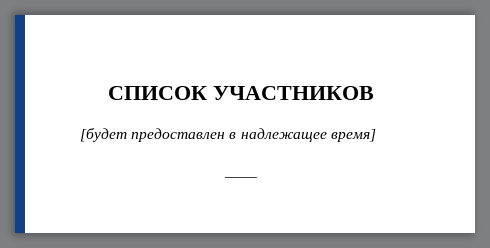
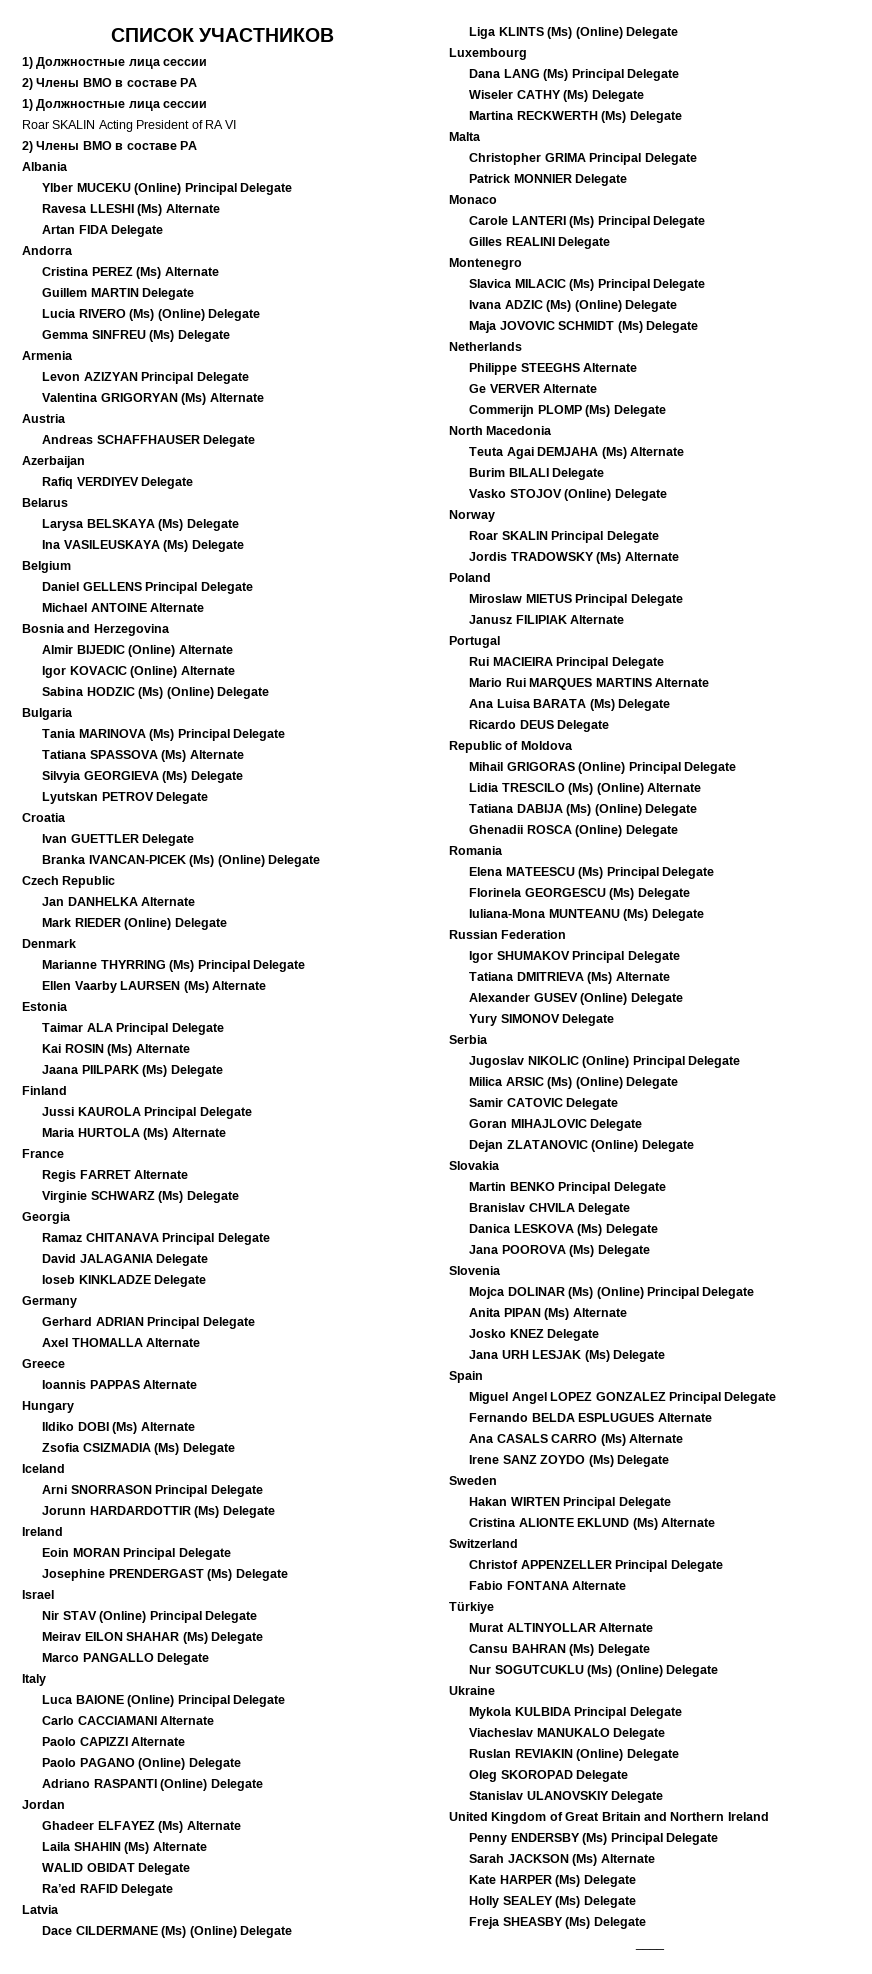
[80,128,376,142] [будет предоставлен в надлежащее время] -> [22,57,208,69] [22,78,197,90] [22,99,208,111] [22,120,237,132] [22,141,197,153] [22,162,68,171] [42,183,292,195] [42,204,220,216] [42,225,164,237] [22,246,73,255] [42,267,219,279] [42,288,195,300] [42,309,260,321] [42,330,230,342] [22,351,73,360] [42,372,249,384] [42,393,264,405] [22,414,66,423] [42,435,256,447] [22,456,85,468] [42,477,194,489] [22,498,68,507] [42,519,239,531] [42,540,244,552] [22,561,71,573] [42,582,253,594] [42,603,205,612] [22,624,170,636] [42,645,233,657] [42,666,235,678] [42,687,269,699] [22,708,73,720] [42,729,285,741] [42,750,244,762] [42,771,243,783] [42,792,209,804] [22,813,66,822] [42,834,195,846] [42,855,320,867] [22,876,116,888] [42,897,196,906] [42,918,227,930] [22,939,76,948] [42,960,305,972] [42,981,266,993] [22,1002,68,1011] [42,1023,224,1035] [42,1044,190,1056] [42,1065,223,1077] [22,1086,67,1095] [42,1107,252,1119] [42,1128,226,1140] [22,1149,64,1158] [42,1170,189,1182] [42,1191,239,1203] [22,1212,71,1224] [42,1233,270,1245] [42,1254,209,1266] [42,1275,207,1287] [22,1296,77,1308] [42,1317,255,1329] [42,1338,201,1347] [22,1359,65,1368] [42,1380,198,1389] [22,1401,74,1413] [42,1422,195,1434] [42,1443,235,1455] [22,1464,65,1473] [42,1485,263,1497] [42,1506,275,1518] [22,1527,63,1536] [42,1548,231,1560] [42,1569,288,1581] [22,1590,54,1599] [42,1611,257,1623] [42,1632,263,1644] [42,1653,210,1665] [22,1674,46,1686] [42,1695,285,1707] [42,1716,215,1725] [42,1737,186,1746] [42,1758,241,1770] [42,1779,263,1791] [22,1800,65,1809] [42,1821,241,1833] [42,1842,207,1854] [42,1863,191,1875] [42,1884,174,1896] [22,1905,59,1914] [42,1926,292,1938] [469,27,678,39] [449,48,527,60] [469,69,679,81] [469,90,644,102] [469,111,682,123] [449,132,481,141] [469,153,697,165] [469,174,628,186] [449,195,497,204] [469,216,705,228] [469,237,611,249] [449,258,522,270] [469,279,705,291] [469,300,677,312] [469,321,698,333] [449,342,522,351] [469,363,638,375] [469,384,598,393] [469,405,666,417] [449,426,553,435] [469,447,684,459] [469,468,605,480] [469,489,667,501] [449,510,495,522] [469,531,659,543] [469,552,679,564] [449,573,491,582] [469,594,683,606] [469,615,625,624] [449,636,500,648] [469,657,664,669] [469,678,709,690] [469,699,670,711] [469,720,610,732] [449,741,573,753] [469,762,736,774] [469,783,701,795] [469,804,697,816] [469,825,678,837] [449,846,503,855] [469,867,714,879] [469,888,690,900] [469,909,704,921] [449,930,567,939] [469,951,680,963] [469,972,670,984] [469,993,683,1005] [469,1014,615,1026] [449,1035,488,1044] [469,1056,740,1068] [469,1077,678,1089] [469,1098,619,1110] [469,1119,643,1131] [469,1140,694,1152] [449,1161,500,1170] [469,1182,666,1194] [469,1203,631,1215] [469,1224,658,1236] [469,1245,650,1257] [449,1266,501,1275] [469,1287,755,1299] [469,1308,627,1320] [469,1329,600,1341] [469,1350,665,1362] [449,1371,483,1383] [469,1392,777,1404] [469,1413,712,1422] [469,1434,683,1446] [469,1455,669,1467] [449,1476,497,1485] [469,1497,671,1509] [469,1518,715,1530] [449,1539,518,1548] [469,1560,723,1572] [469,1581,627,1590] [449,1601,494,1614] [469,1623,654,1632] [469,1644,650,1656] [469,1665,718,1677] [449,1686,495,1695] [469,1707,682,1719] [469,1728,666,1740] [469,1749,679,1761] [469,1770,629,1782] [469,1791,664,1803] [449,1812,769,1824] [469,1833,718,1845] [469,1854,655,1866] [469,1875,636,1887] [469,1896,636,1908] [469,1917,646,1929] 1) Должностные лица сессии // 2) Члены ВМО в составе РА // 1) Должностные лица сессии // Roar SKALIN Acting President of RA VI // 2) Члены ВМО в составе РА // Albania // Ylber MUCEKU (Online) Principal Delegate // Ravesa LLESHI (Ms) Alternate // Artan FIDA Delegate // Andorra // Cristina PEREZ (Ms) Alternate // Guillem MARTIN Delegate // Lucia RIVERO (Ms) (Online) Delegate // Gemma SINFREU (Ms) Delegate // Armenia // Levon AZIZYAN Principal Delegate // Valentina GRIGORYAN (Ms) Alternate // Austria // Andreas SCHAFFHAUSER Delegate // Azerbaijan // Rafiq VERDIYEV Delegate // Belarus // Larysa BELSKAYA (Ms) Delegate // Ina VASILEUSKAYA (Ms) Delegate // Belgium // Daniel GELLENS Principal Delegate // Michael ANTOINE Alternate // Bosnia and Herzegovina // Almir BIJEDIC (Online) Alternate // Igor KOVACIC (Online) Alternate // Sabina HODZIC (Ms) (Online) Delegate // Bulgaria // Tania MARINOVA (Ms) Principal Delegate // Tatiana SPASSOVA (Ms) Alternate // Silvyia GEORGIEVA (Ms) Delegate // Lyutskan PETROV Delegate // Croatia // Ivan GUETTLER Delegate // Branka IVANCAN-PICEK (Ms) (Online) Delegate // Czech Republic // Jan DANHELKA Alternate // Mark RIEDER (Online) Delegate // Denmark // Marianne THYRRING (Ms) Principal Delegate // Ellen Vaarby LAURSEN (Ms) Alternate // Estonia // Taimar ALA Principal Delegate // Kai ROSIN (Ms) Alternate // Jaana PIILPARK (Ms) Delegate // Finland // Jussi KAUROLA Principal Delegate // Maria HURTOLA (Ms) Alternate // France // Regis FARRET Alternate // Virginie SCHWARZ (Ms) Delegate // Georgia // Ramaz CHITANAVA Principal Delegate // David JALAGANIA Delegate // Ioseb KINKLADZE Delegate // Germany // Gerhard ADRIAN Principal Delegate // Axel THOMALLA Alternate // Greece // Ioannis PAPPAS Alternate // Hungary // Ildiko DOBI (Ms) Alternate // Zsofia CSIZMADIA (Ms) Delegate // Iceland // Arni SNORRASON Principal Delegate // Jorunn HARDARDOTTIR (Ms) Delegate // Ireland // Eoin MORAN Principal Delegate // Josephine PRENDERGAST (Ms) Delegate // Israel // Nir STAV (Online) Principal Delegate // Meirav EILON SHAHAR (Ms) Delegate // Marco PANGALLO Delegate // Italy // Luca BAIONE (Online) Principal Delegate // Carlo CACCIAMANI Alternate // Paolo CAPIZZI Alternate // Paolo PAGANO (Online) Delegate // Adriano RASPANTI (Online) Delegate // Jordan // Ghadeer ELFAYEZ (Ms) Alternate // Laila SHAHIN (Ms) Alternate // WALID OBIDAT Delegate // Ra’ed RAFID Delegate // Latvia // Dace CILDERMANE (Ms) (Online) Delegate // Liga KLINTS (Ms) (Online) Delegate // Luxembourg // Dana LANG (Ms) Principal Delegate // Wiseler CATHY (Ms) Delegate // Martina RECKWERTH (Ms) Delegate // Malta // Christopher GRIMA Principal Delegate // Patrick MONNIER Delegate // Monaco // Carole LANTERI (Ms) Principal Delegate // Gilles REALINI Delegate // Montenegro // Slavica MILACIC (Ms) Principal Delegate // Ivana ADZIC (Ms) (Online) Delegate // Maja JOVOVIC SCHMIDT (Ms) Delegate // Netherlands // Philippe STEEGHS Alternate // Ge VERVER Alternate // Commerijn PLOMP (Ms) Delegate // North Macedonia // Teuta Agai DEMJAHA (Ms) Alternate // Burim BILALI Delegate // Vasko STOJOV (Online) Delegate // Norway // Roar SKALIN Principal Delegate // Jordis TRADOWSKY (Ms) Alternate // Poland // Miroslaw MIETUS Principal Delegate // Janusz FILIPIAK Alternate // Portugal // Rui MACIEIRA Principal Delegate // Mario Rui MARQUES MARTINS Alternate // Ana Luisa BARATA (Ms) Delegate // Ricardo DEUS Delegate // Republic of Moldova // Mihail GRIGORAS (Online) Principal Delegate // Lidia TRESCILO (Ms) (Online) Alternate // Tatiana DABIJA (Ms) (Online) Delegate // Ghenadii ROSCA (Online) Delegate // Romania // Elena MATEESCU (Ms) Principal Delegate // Florinela GEORGESCU (Ms) Delegate // Iuliana-Mona MUNTEANU (Ms) Delegate // Russian Federation // Igor SHUMAKOV Principal Delegate // Tatiana DMITRIEVA (Ms) Alternate // Alexander GUSEV (Online) Delegate // Yury SIMONOV Delegate // Serbia // Jugoslav NIKOLIC (Online) Principal Delegate // Milica ARSIC (Ms) (Online) Delegate // Samir CATOVIC Delegate // Goran MIHAJLOVIC Delegate // Dejan ZLATANOVIC (Online) Delegate // Slovakia // Martin BENKO Principal Delegate // Branislav CHVILA Delegate // Danica LESKOVA (Ms) Delegate // Jana POOROVA (Ms) Delegate // Slovenia // Mojca DOLINAR (Ms) (Online) Principal Delegate // Anita PIPAN (Ms) Alternate // Josko KNEZ Delegate // Jana URH LESJAK (Ms) Delegate // Spain // Miguel Angel LOPEZ GONZALEZ Principal Delegate // Fernando BELDA ESPLUGUES Alternate // Ana CASALS CARRO (Ms) Alternate // Irene SANZ ZOYDO (Ms) Delegate // Sweden // Hakan WIRTEN Principal Delegate // Cristina ALIONTE EKLUND (Ms) Alternate // Switzerland // Christof APPENZELLER Principal Delegate // Fabio FONTANA Alternate // Türkiye // Murat ALTINYOLLAR Alternate // Cansu BAHRAN (Ms) Delegate // Nur SOGUTCUKLU (Ms) (Online) Delegate // Ukraine // Mykola KULBIDA Principal Delegate // Viacheslav MANUKALO Delegate // Ruslan REVIAKIN (Online) Delegate // Oleg SKOROPAD Delegate // Stanislav ULANOVSKIY Delegate // United Kingdom of Great Britain and Northern Ireland // Penny ENDERSBY (Ms) Principal Delegate // Sarah JACKSON (Ms) Alternate // Kate HARPER (Ms) Delegate // Holly SEALEY (Ms) Delegate // Freja SHEASBY (Ms) Delegate

